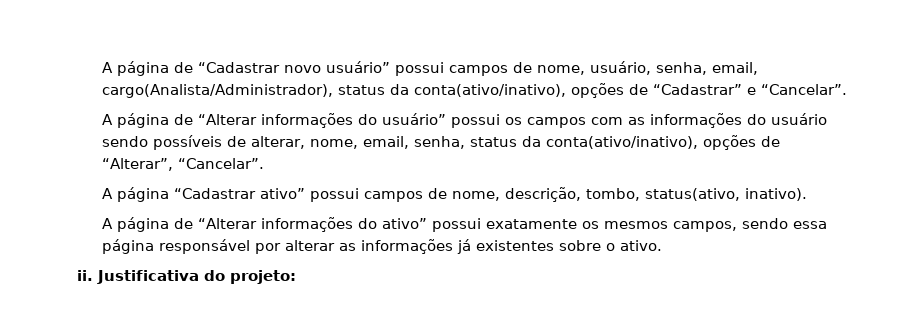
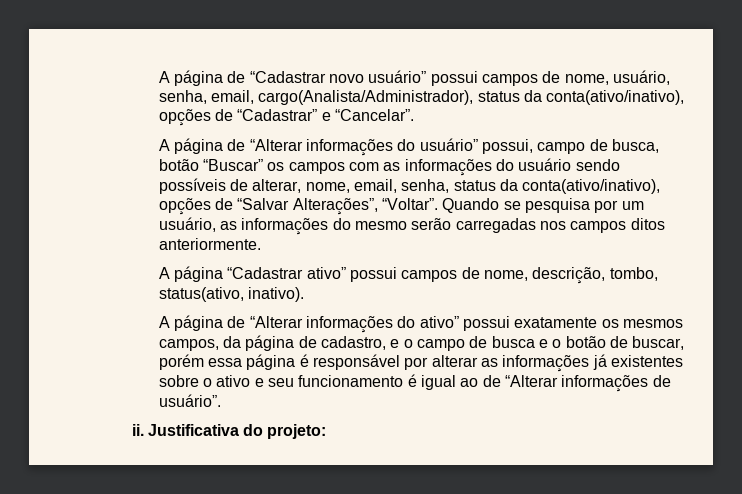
[451,114,501,128] possui -> [482,139,659,154] [158,159,264,171] possui, campo de busca, botão “Buscar”
[102,158,265,171] “Alterar”, “Cancelar”. -> [237,198,644,215] [158,217,665,235] [158,238,261,250] “Salvar Alterações”, “Voltar”. Quando se pesquisa por um usuário, as informações do mesmo serão carregadas nos campos ditos anteriormente.
[742,218,789,229] sendo -> [223,335,685,351] [158,354,204,370] da página de cadastro, e o campo de busca e o botão de buscar, porém
(155, 246) none -> [299,354,309,367] é
[620,240,663,251] ativo. -> [216,374,671,392] [158,394,221,407] ativo e seu funcionamento é igual ao de “Alterar informações de usuário”.

